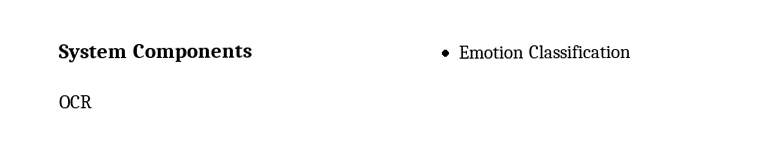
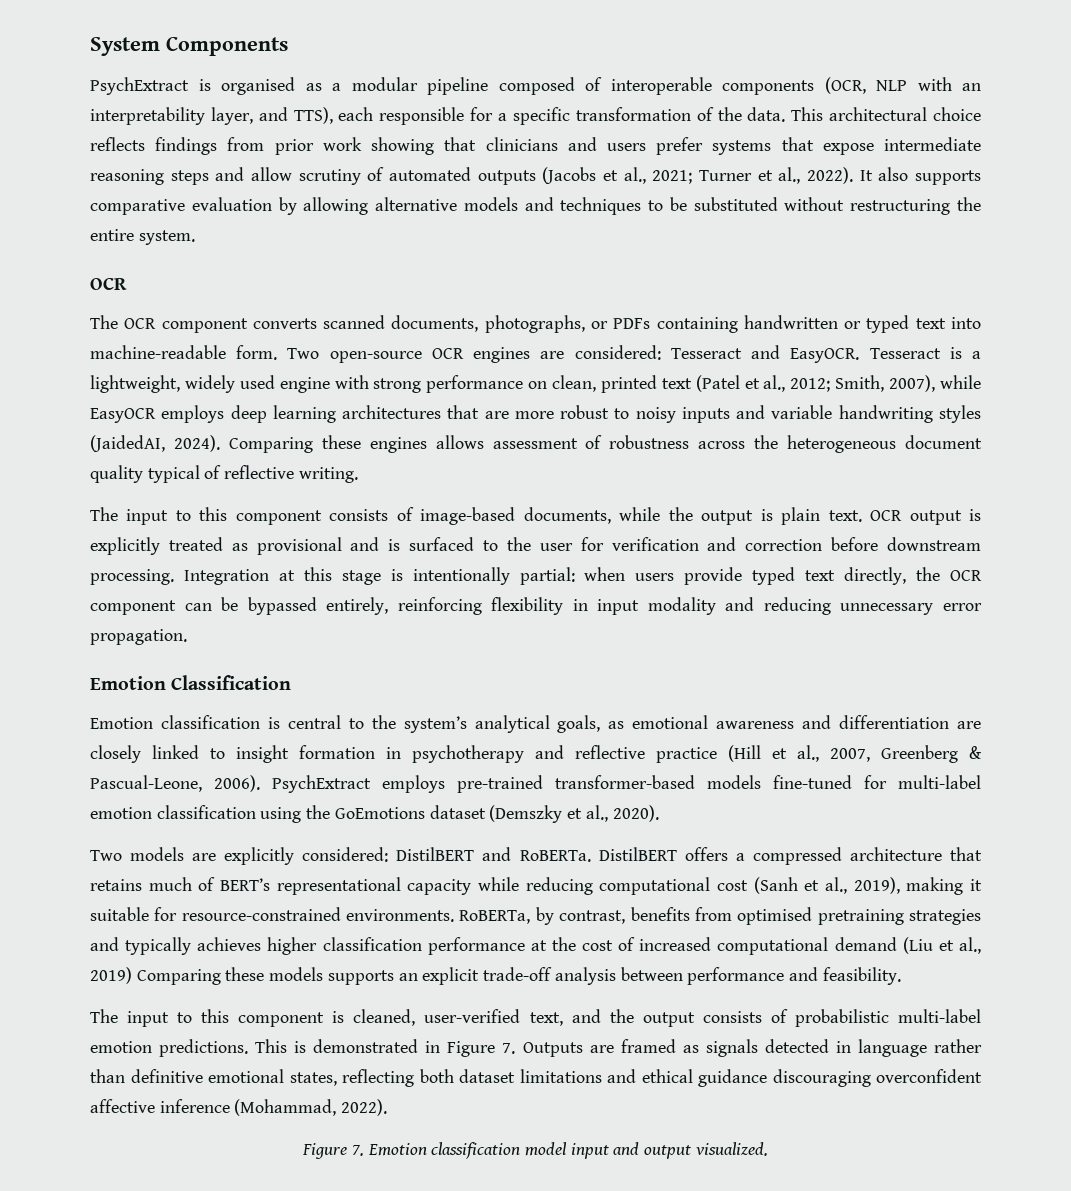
[59,95,93,109] [457,43,631,59] OCR // Emotion Classification -> [90,77,981,95] [90,107,982,125] [90,137,981,155] [90,167,981,185] [90,197,981,215] [90,229,195,245] [90,277,127,290] [90,315,982,333] [90,345,982,363] [90,375,981,393] [90,405,981,423] [90,435,982,453] [90,465,358,483] [90,507,982,525] [90,537,982,555] [90,567,982,585] [90,597,983,615] [90,629,187,645] [90,675,292,690] [90,715,982,733] [90,745,982,763] [90,775,981,793] [90,805,659,823] [90,847,983,865] [90,877,982,895] [90,907,982,925] [90,937,981,955] [90,967,901,985] [90,1009,982,1027] [90,1039,982,1057] [90,1069,982,1087] [90,1099,388,1116] [302,1142,768,1159] PsychExtract is organised as a modular pipeline composed of interoperable components (OCR, NLP with an interpretability layer, and TTS), each responsible for a specific transformation of the data. This architectural choice reflects findings from prior work showing that clinicians and users prefer systems that expose intermediate reasoning steps and allow scrutiny of automated outputs (Jacobs et al., 2021; Turner et al., 2022). It also supports comparative evaluation by allowing alternative models and techniques to be substituted without restructuring the entire system. // OCR // The OCR component converts scanned documents, photographs, or PDFs containing handwritten or typed text into machine-readable form. Two open-source OCR engines are considered: Tesseract and EasyOCR. Tesseract is a lightweight, widely used engine with strong performance on clean, printed text (Patel et al., 2012; Smith, 2007), while EasyOCR employs deep learning architectures that are more robust to noisy inputs and variable handwriting styles (JaidedAI, 2024). Comparing these engines allows assessment of robustness across the heterogeneous document quality typical of reflective writing. // The input to this component consists of image-based documents, while the output is plain text. OCR output is explicitly treated as provisional and is surfaced to the user for verification and correction before downstream processing. Integration at this stage is intentionally partial: when users provide typed text directly, the OCR component can be bypassed entirely, reinforcing flexibility in input modality and reducing unnecessary error propagation. // Emotion Classification // Emotion classification is central to the system’s analytical goals, as emotional awareness and differentiation are closely linked to insight formation in psychotherapy and reflective practice (Hill et al., 2007, Greenberg & Pascual-Leone, 2006). PsychExtract employs pre-trained transformer-based models fine-tuned for multi-label emotion classification using the GoEmotions dataset (Demszky et al., 2020). // Two models are explicitly considered: DistilBERT and RoBERTa. DistilBERT offers a compressed architecture that retains much of BERT’s representational capacity while reducing computational cost (Sanh et al., 2019), making it suitable for resource-constrained environments. RoBERTa, by contrast, benefits from optimised pretraining strategies and typically achieves higher classification performance at the cost of increased computational demand (Liu et al., 2019) Comparing these models supports an explicit trade-off analysis between performance and feasibility. // The input to this component is cleaned, user-verified text, and the output consists of probabilistic multi-label emotion predictions. This is demonstrated in Figure 7. Outputs are framed as signals detected in language rather than definitive emotional states, reflecting both dataset limitations and ethical guidance discouraging overconfident affective inference (Mohammad, 2022). // Figure 7. Emotion classification model input and output visualized.

